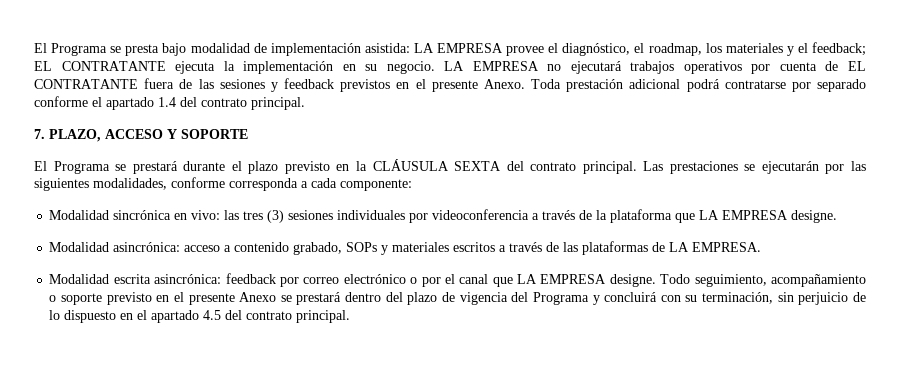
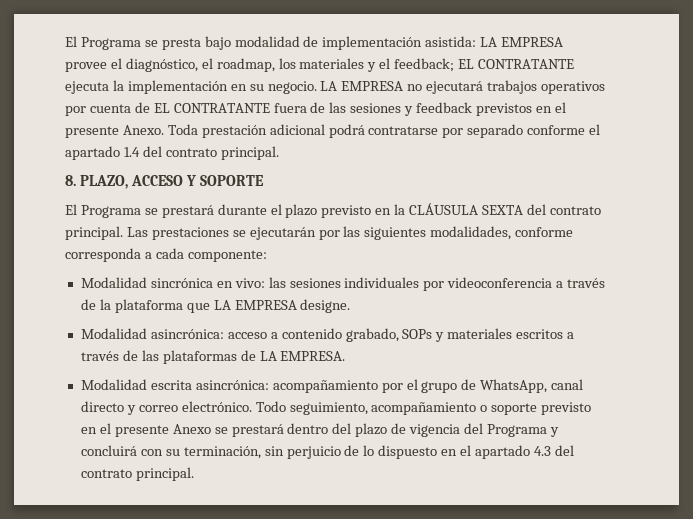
[34,129,45,139] 7. -> [65,175,76,186] 8.
[243,210,285,223] tres (3) -> (286, 282) none
[225,273,656,287] feedback por correo electrónico o por el canal que LA EMPRESA designe. -> [272,379,584,393] [80,401,252,415] acompañamiento por el grupo de WhatsApp, canal directo y correo electrónico.
[203,310,222,320] 4.5 -> [533,446,551,456] 4.3

